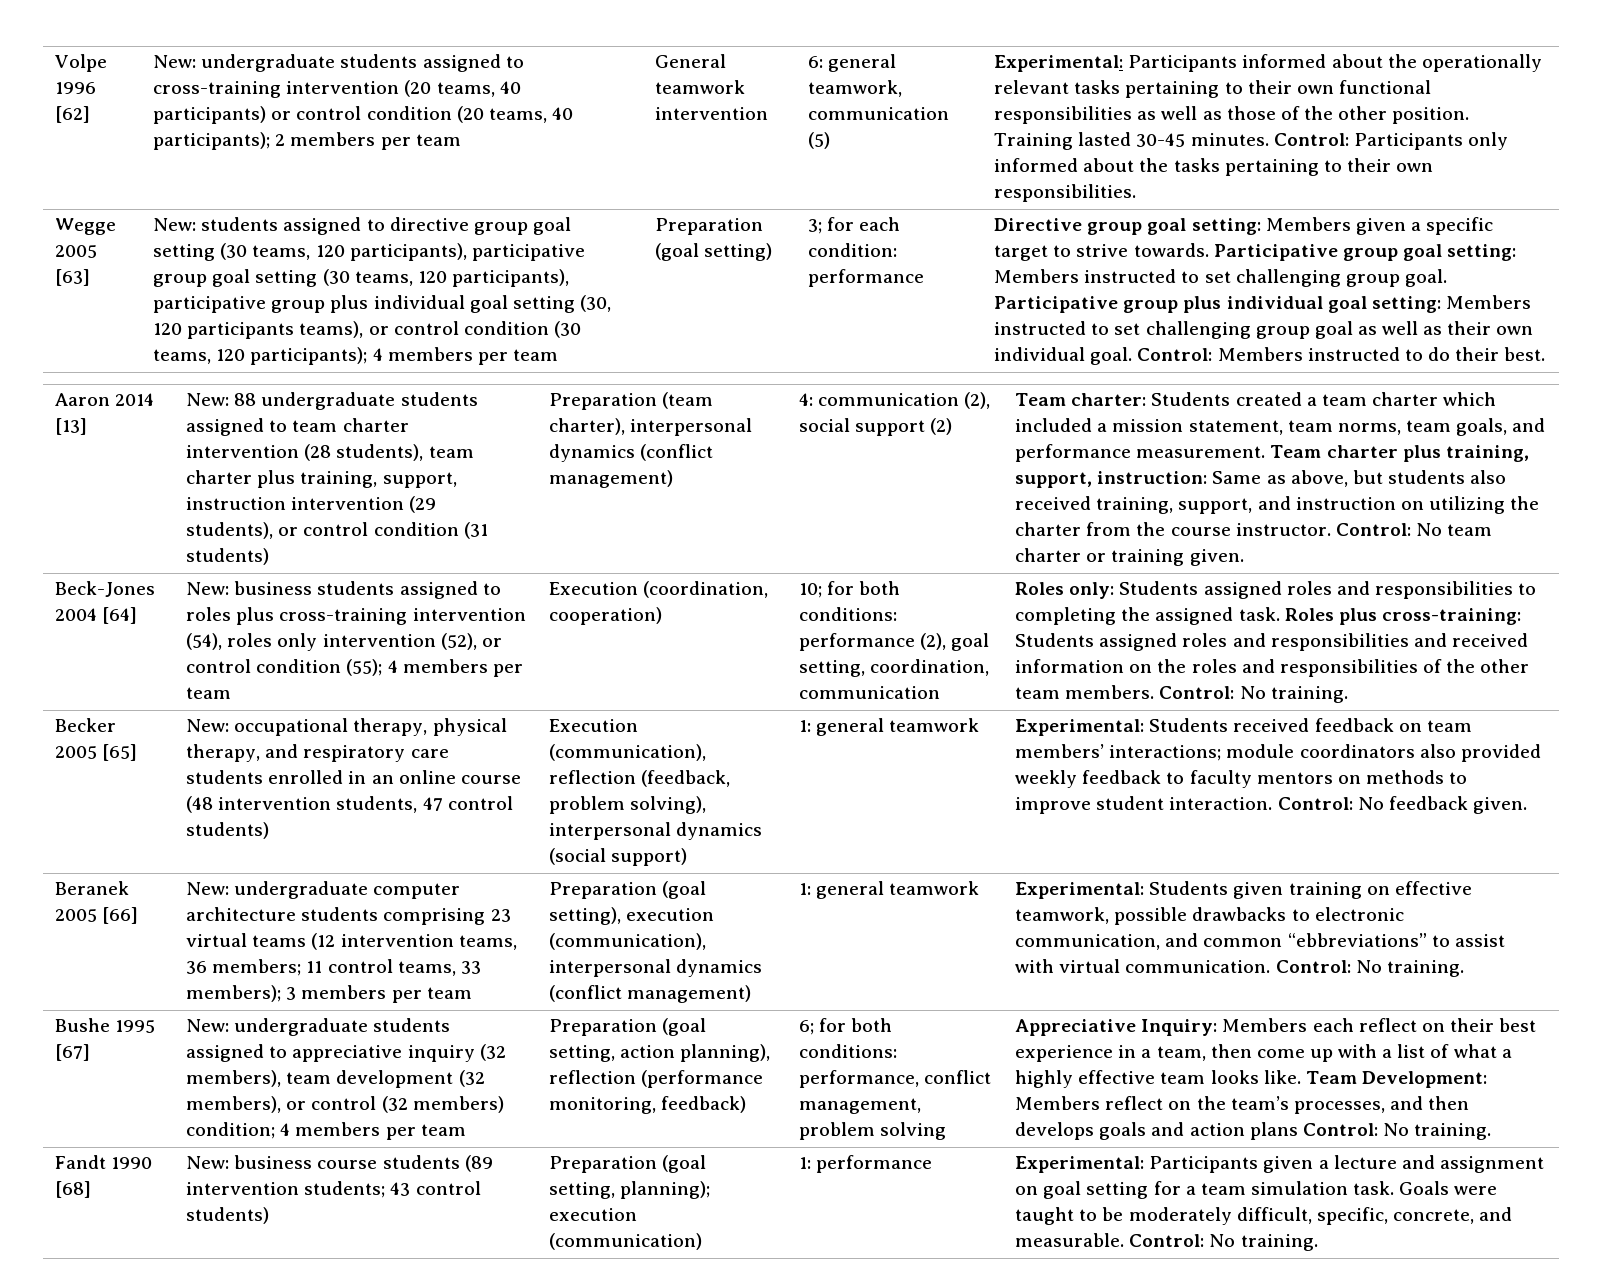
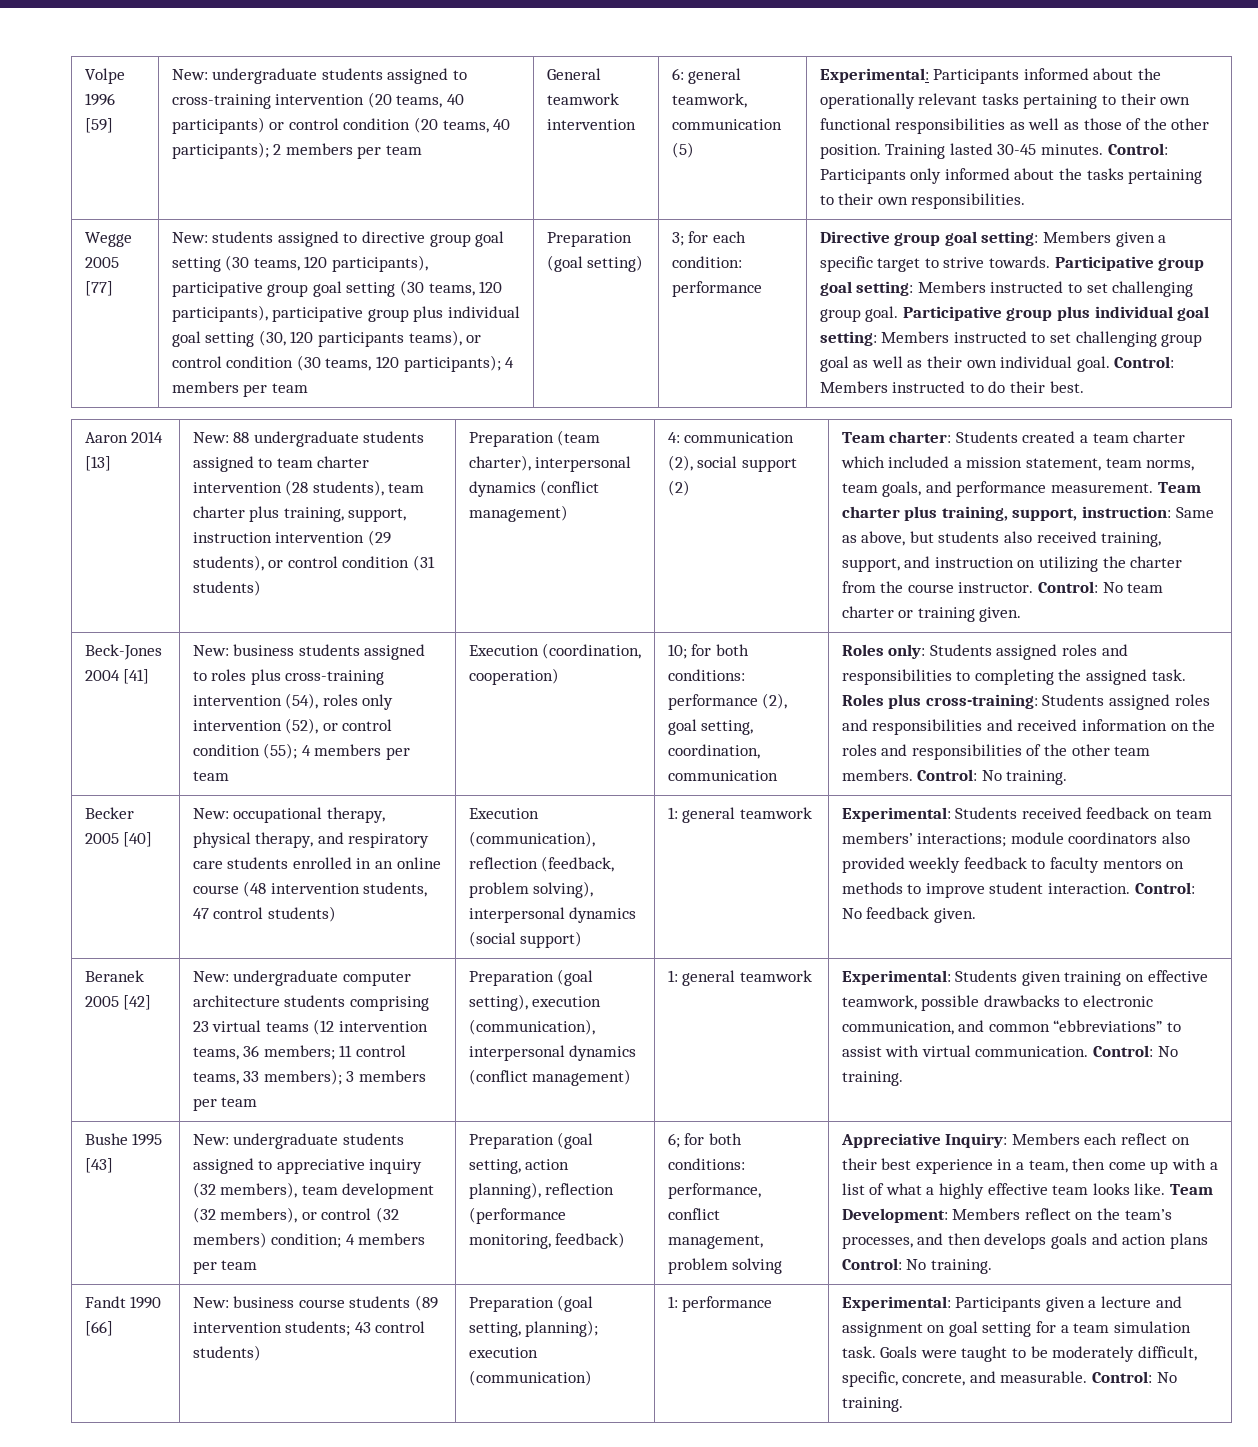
[55,106,91,123] [62] -> [84,118,113,133] [59]
[55,269,91,286] [63] -> [84,281,113,296] [77]
[102,607,138,624] [64] -> [123,669,150,684] [41]
[102,744,138,761] [65] -> [123,832,153,847] [40]
[102,907,139,924] [66] -> [123,995,152,1010] [42]
[55,1044,91,1061] [67] -> [84,1158,113,1173] [43]
[55,1181,92,1198] [68] -> [84,1321,113,1336] [66]

